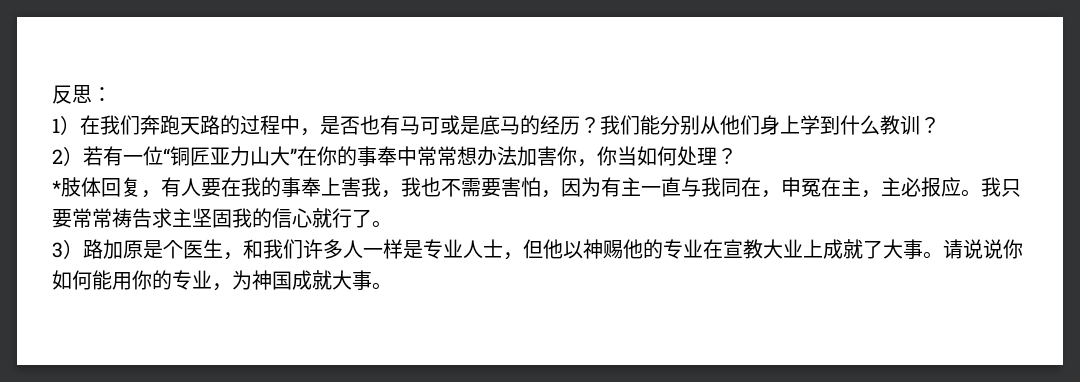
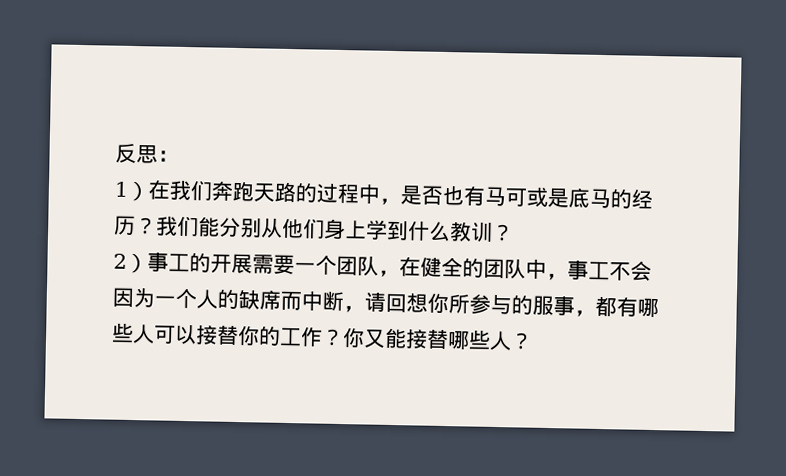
[83,146,737,167] [52,177,1021,198] [52,208,392,228] [52,239,1023,260] [52,270,392,291] 若有一位“铜匠亚力山大”在你的事奉中常常想办法加害你，你当如何处理？ // *肢体回复，有人要在我的事奉上害我，我也不需要害怕，因为有主一直与我同在，申冤在主，主必报应。我只要常常祷告求主坚固我的信心就行了。 // 3）路加原是个医生，和我们许多人一样是专业人士，但他以神赐他的专业在宣教大业上成就了大事。请说说你如何能用你的专业，为神国成就大事。 -> [147,252,652,281] [112,287,659,318] [111,323,533,351] 事工的开展需要一个团队，在健全的团队中，事工不会因为一个人的缺席而中断，请回想你所参与的服事，都有哪些人可以接替你的工作？你又能接替哪些人？

